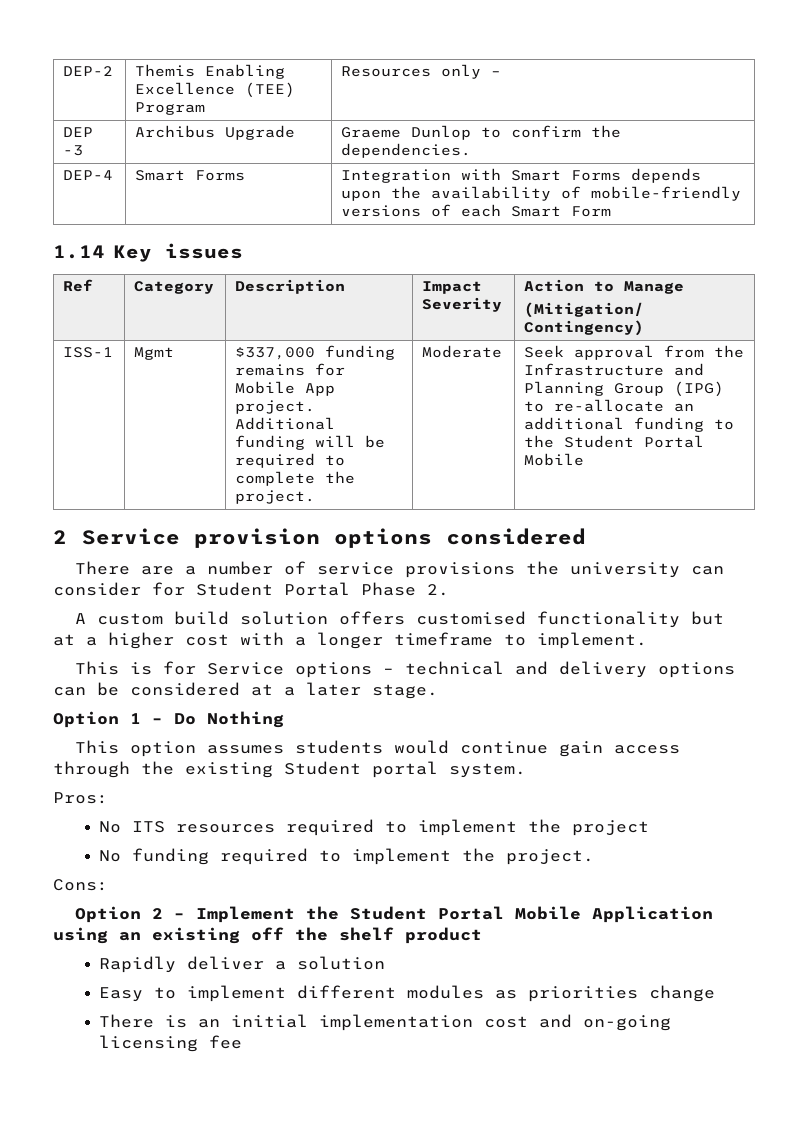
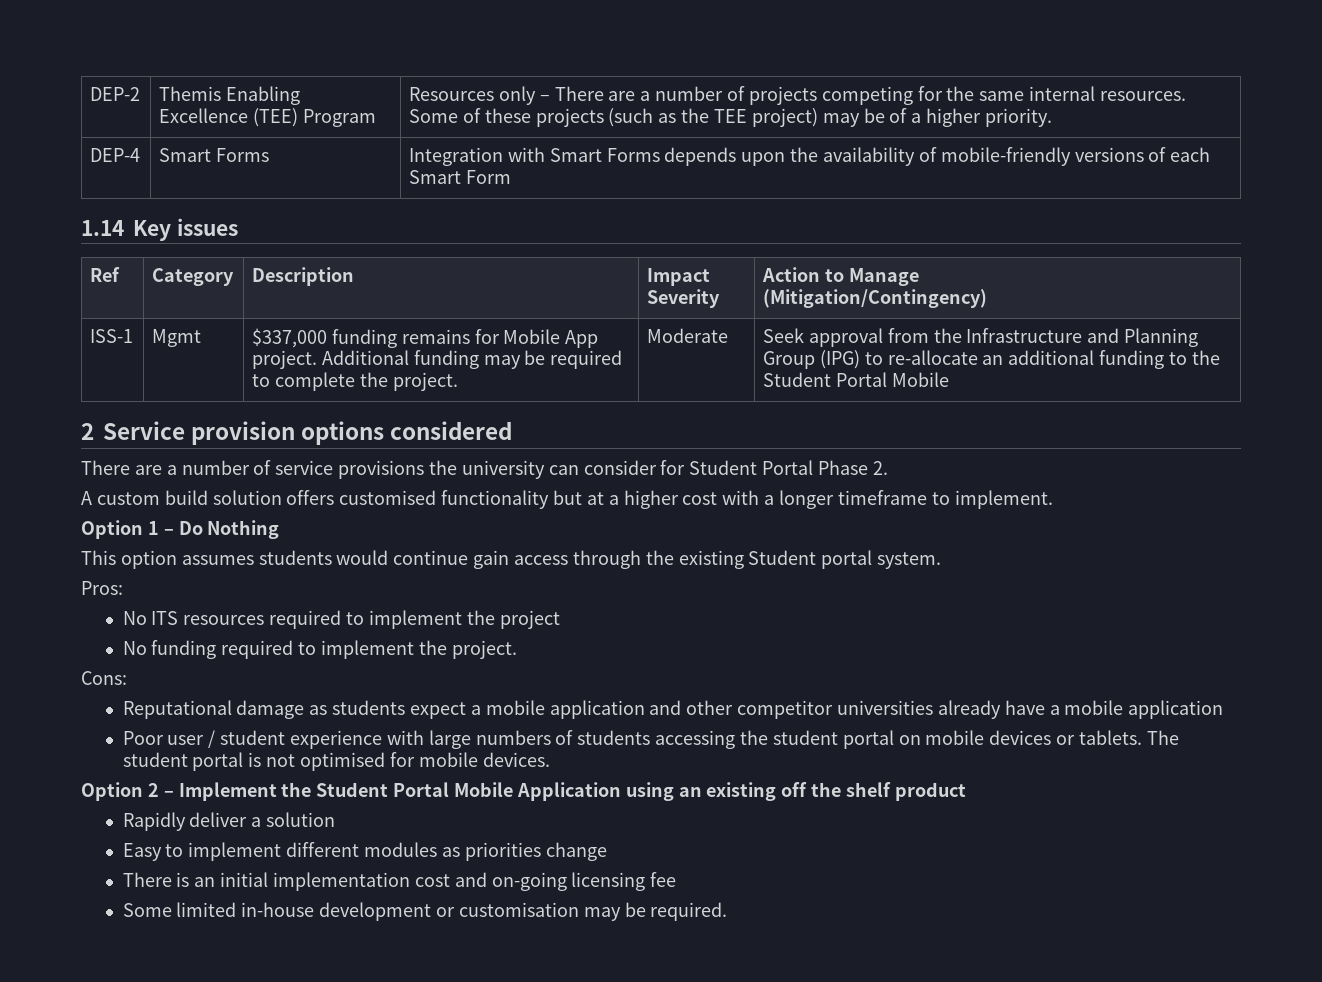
[63,127,94,137] [63,145,84,156] [135,125,296,140] [341,125,622,140] [341,143,472,158] // DEP -3 | Archibus Upgrade | Graeme Dunlop to confirm the dependencies. -> [554,86,1187,105] [409,108,1053,127] There are a number of projects competing for the same internal resources. Some of these projects (such as the TEE project) may be of a higher priority.
[315,435,356,447] will -> [483,355,521,369] may
[75,661,736,678] [53,682,438,699] // This is for Service options – technical and delivery options can be considered at a later stage. -> (1053, 499) none
(108, 885) none -> [122,700,1224,719] [122,730,1179,749] [122,752,550,771] // Reputational damage as students expect a mobile application and other competitor universities already have a mobile application // Poor user / student experience with large numbers of students accessing the student portal on mobile devices or tablets. The student portal is not optimised for mobile devices.
(242, 1042) none -> [122,902,728,921] // Some limited in-house development or customisation may be required.

